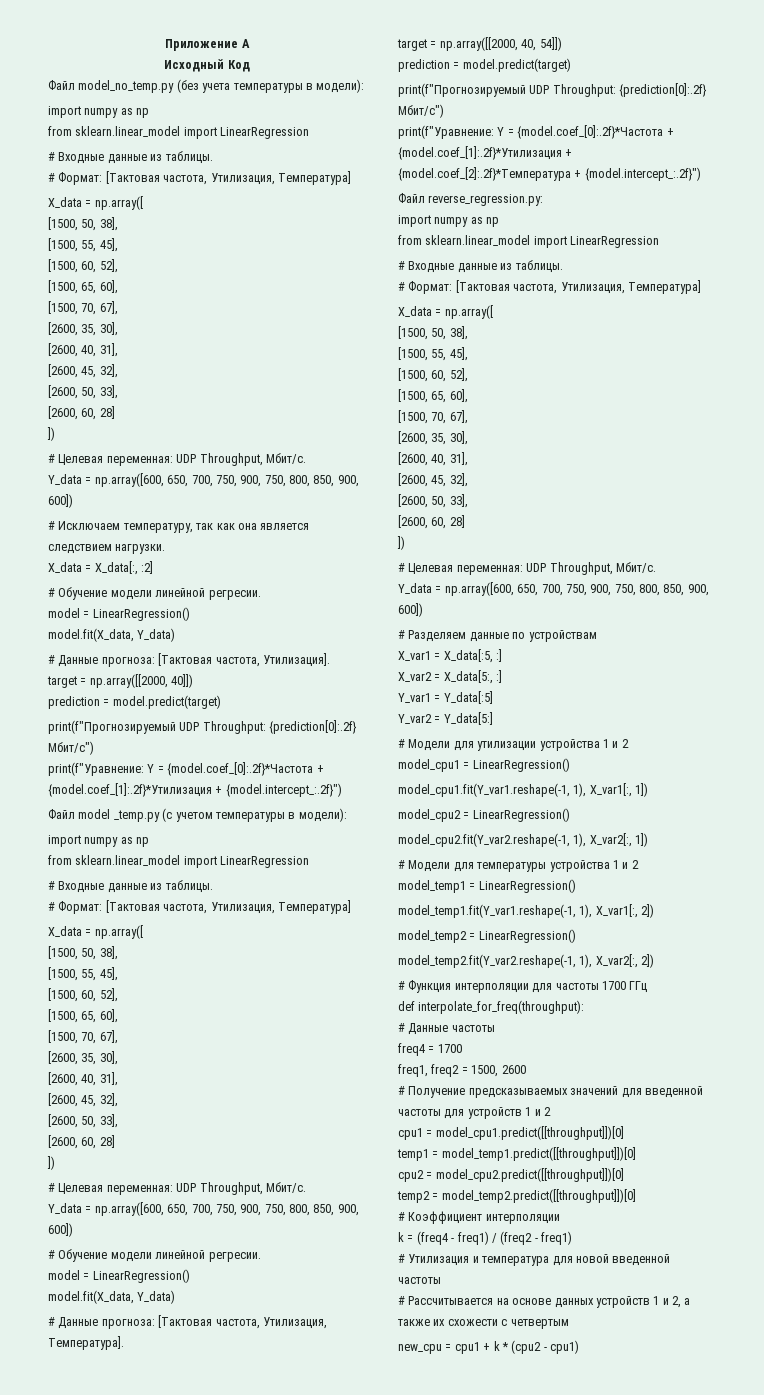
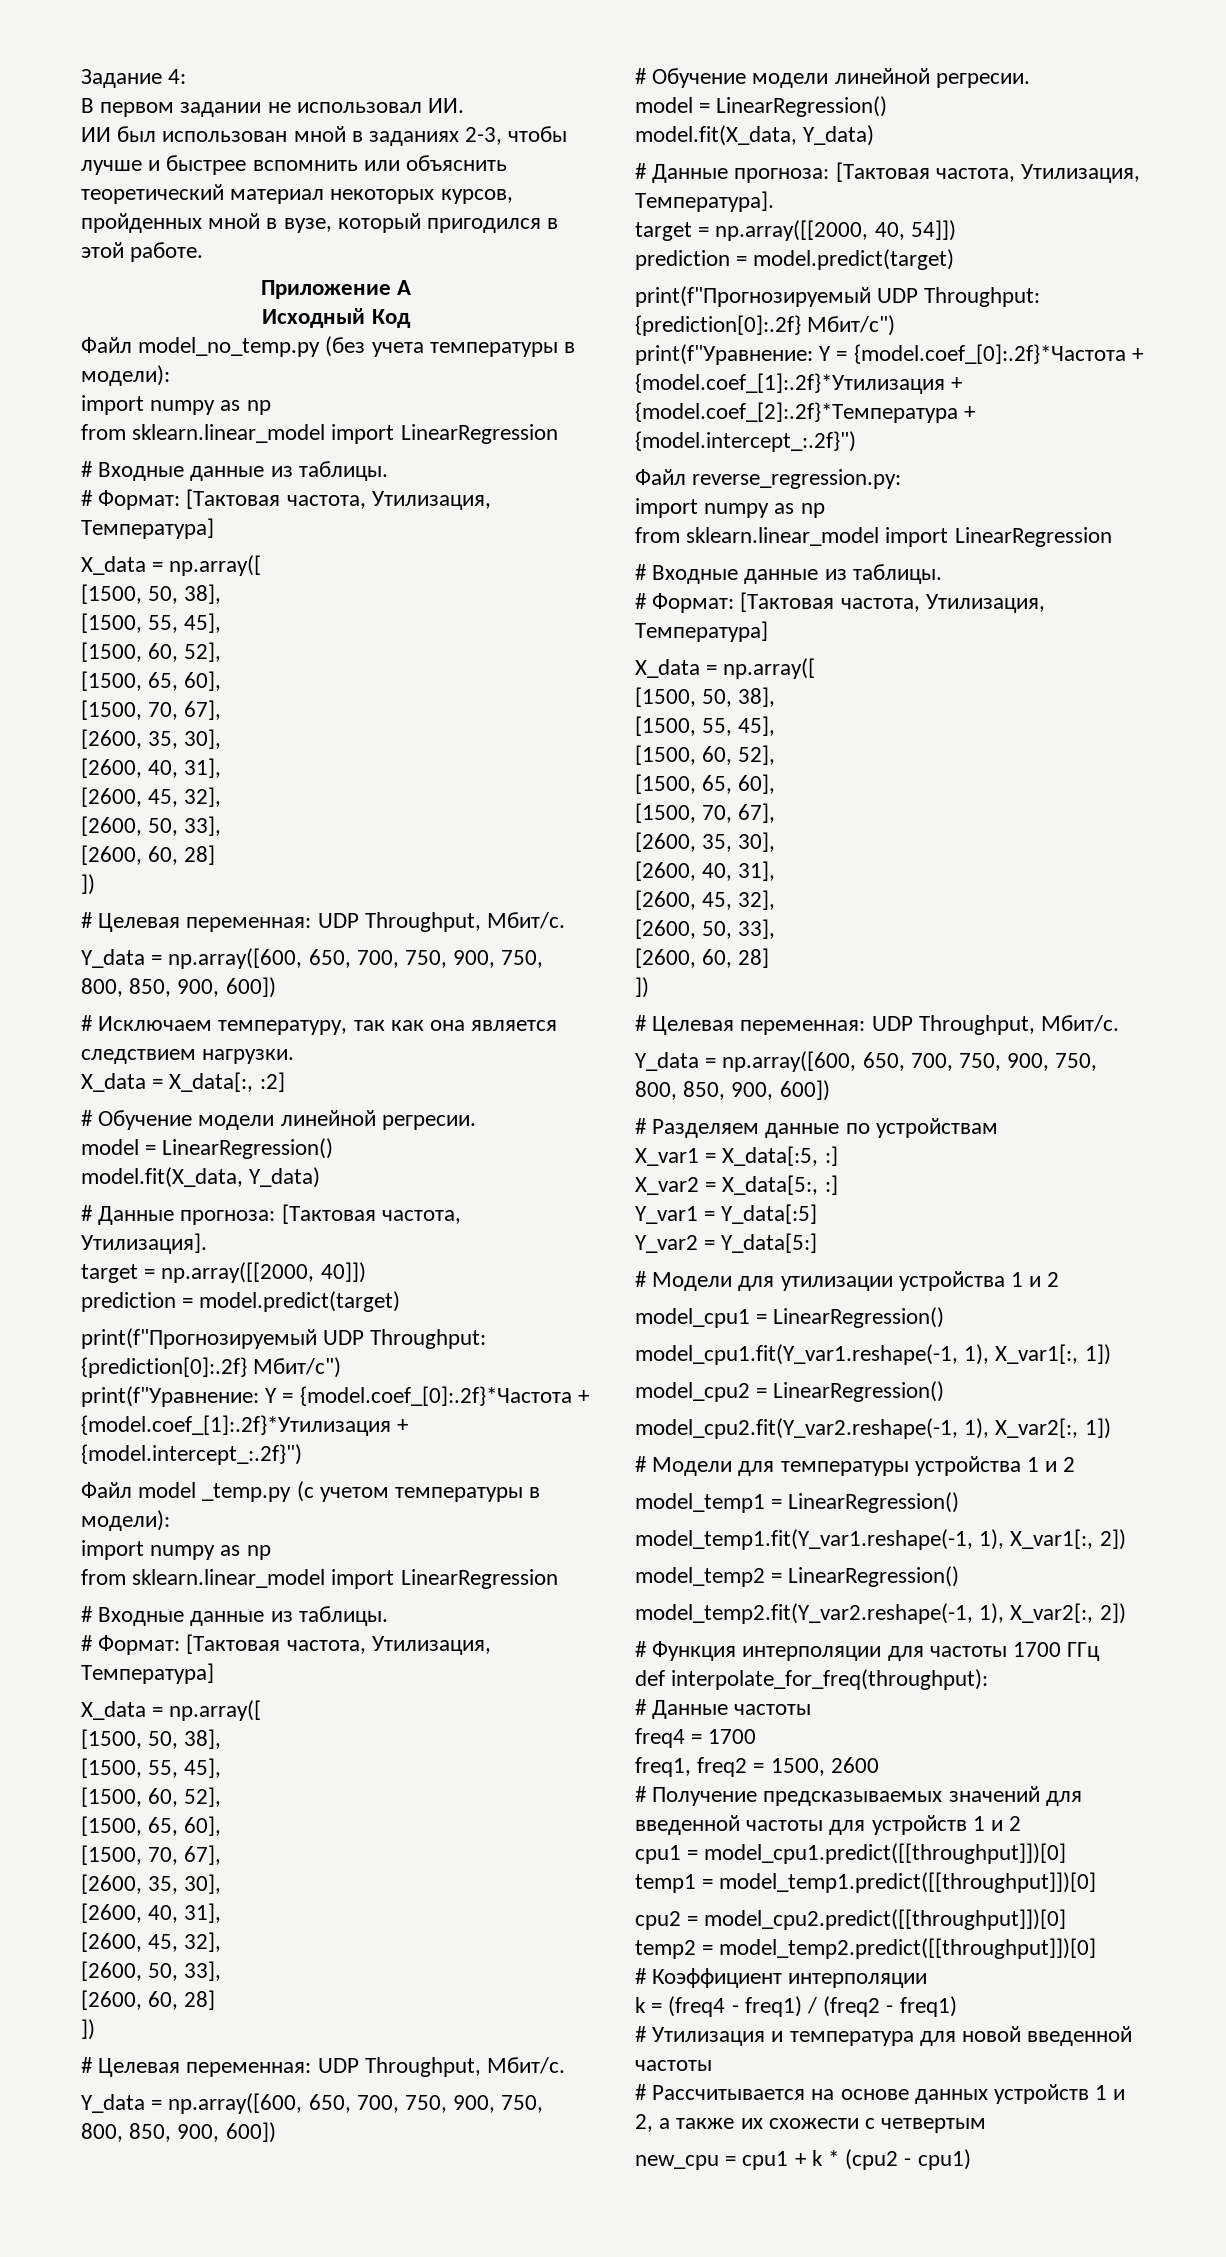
(165, 45) none -> [81,69,187,88] [81,98,465,117] [81,126,568,146] [81,155,508,175] [81,184,513,204] [81,213,559,233] [81,242,204,262] Задание 4: // В первом задании не использовал ИИ. // ИИ был использован мной в заданиях 2-3, чтобы лучше и быстрее вспомнить или объяснить теоретический материал некоторых курсов, пройденных мной в вузе, который пригодился в этой работе. //

